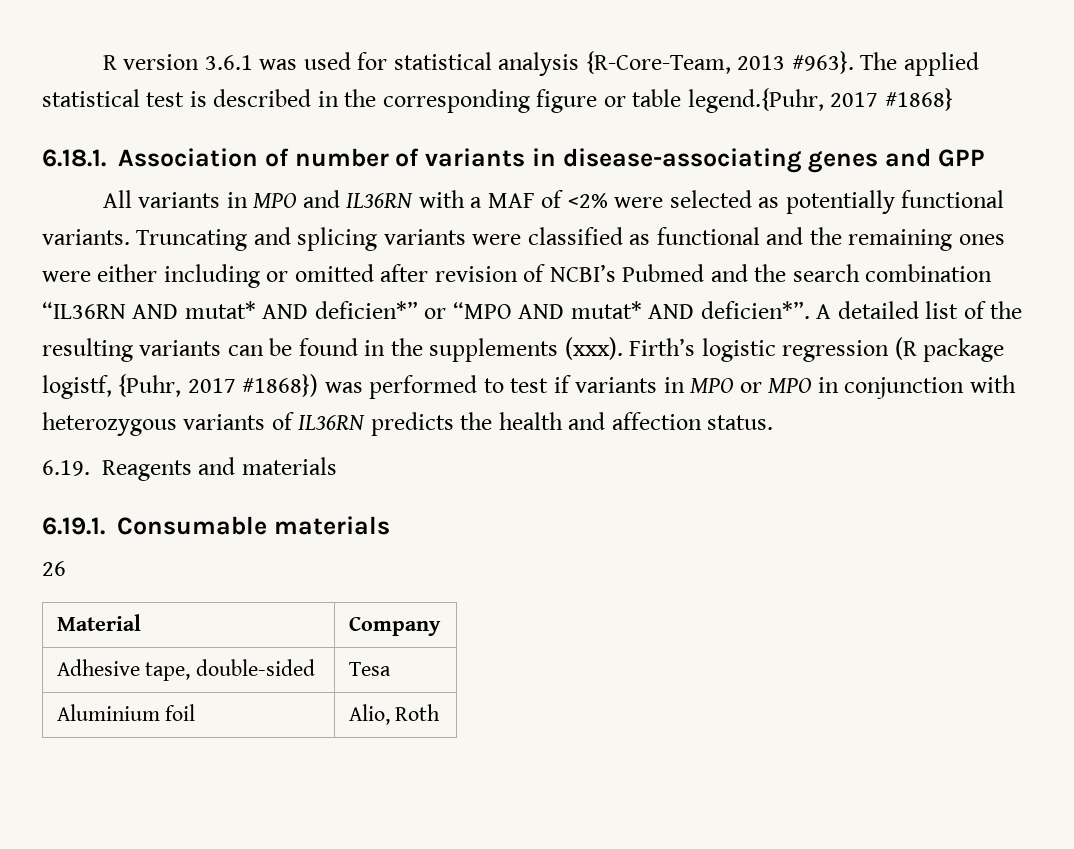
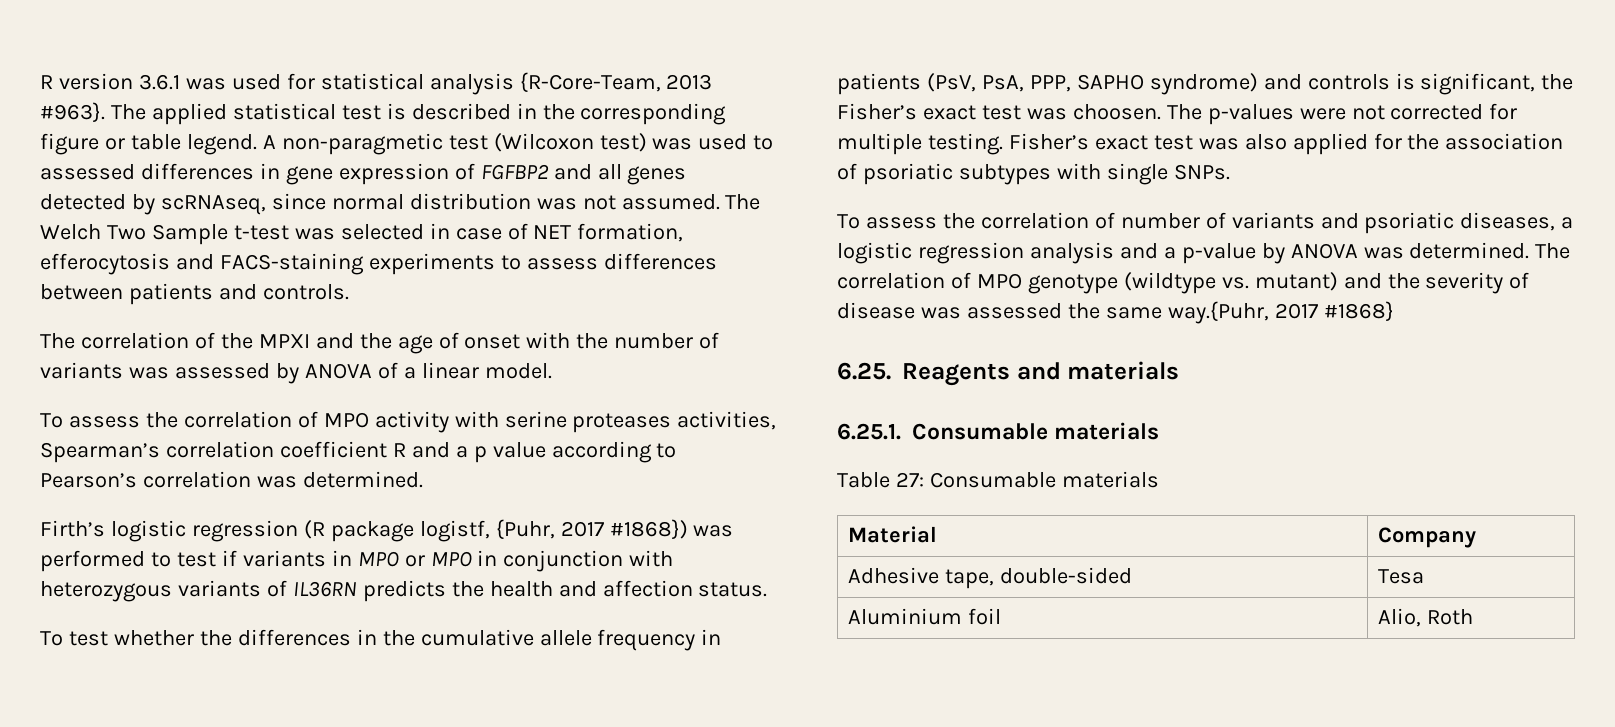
[687,88,953,113] [42,148,985,173] [102,190,1005,214] [42,227,1005,251] [42,264,993,288] [42,301,1023,319] [42,337,623,362] legend.{Puhr, 2017 #1868} // 6.18.1. Association of number of variants in disease-associating genes and GPP // All variants in MPO and IL36RN with a MAF of <2% were selected as potentially functional variants. Truncating and splicing variants were classified as functional and the remaining ones were either including or omitted after revision of NCBI’s Pubmed and the search combination “IL36RN AND mutat* AND deficien*” or “MPO AND mutat* AND deficien*”. A detailed list of the resulting variants can be found in the supplements (xxx). -> [186,133,774,155] [40,163,687,185] [40,193,761,215] [40,223,684,245] [40,253,717,275] [40,283,349,305] [40,332,720,354] [40,362,552,384] [40,411,777,433] [40,441,677,463] [40,471,423,488] legend. A non-paragmetic test (Wilcoxon test) was used to assessed differences in gene expression of FGFBP2 and all genes detected by scRNAseq, since normal distribution was not assumed. The Welch Two Sample t-test was selected in case of NET formation, efferocytosis and FACS-staining experiments to assess differences between patients and controls. // The correlation of the MPXI and the age of onset with the number of variants was assessed by ANOVA of a linear model. // To assess the correlation of MPO activity with serine proteases activities, Spearman’s correlation coefficient R and a p value according to Pearson’s correlation was determined. //
[42,460,90,476] 6.19. -> [40,629,722,651] [837,73,1574,95] [837,103,1518,125] [837,133,1564,155] [837,163,1230,185] [837,212,1574,234] [837,242,1571,264] [837,272,1530,294] [837,301,1394,324] [837,362,891,380] To test whether the differences in the cumulative allele frequency in patients (PsV, PsA, PPP, SAPHO syndrome) and controls is significant, the Fisher’s exact test was choosen. The p-values were not corrected for multiple testing. Fisher’s exact test was also applied for the association of psoriatic subtypes with single SNPs. // To assess the correlation of number of variants and psoriatic diseases, a logistic regression analysis and a p-value by ANOVA was determined. The correlation of MPO genotype (wildtype vs. mutant) and the severity of disease was assessed the same way.{Puhr, 2017 #1868} // 6.25.
[42,516,390,535] [42,561,66,576] 6.19.1. Consumable materials // 26 -> [837,422,1160,440] [837,471,1159,488] 6.25.1. Consumable materials // Table 27: Consumable materials

